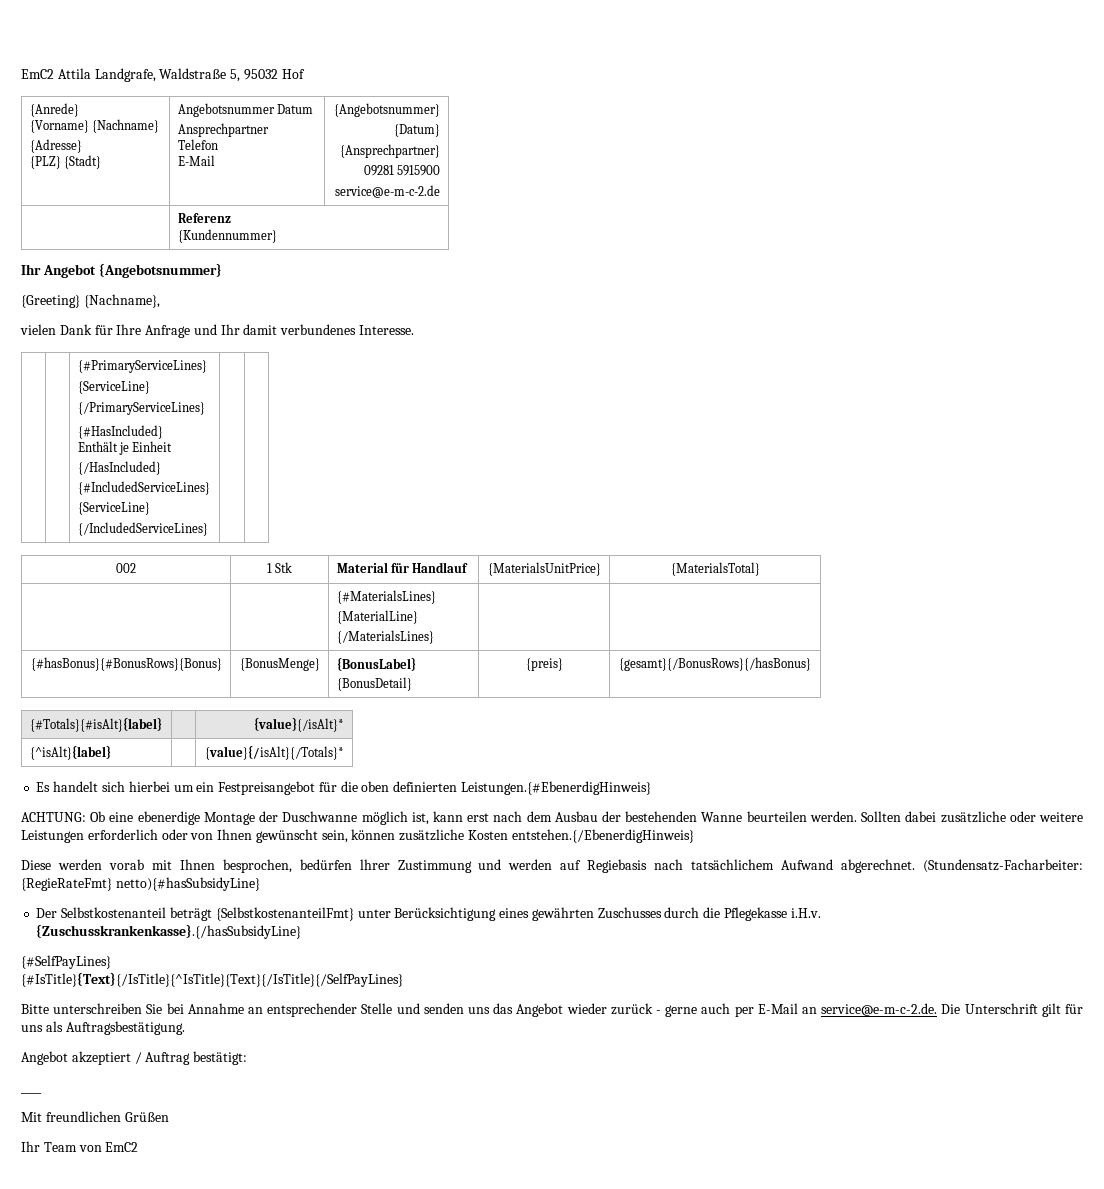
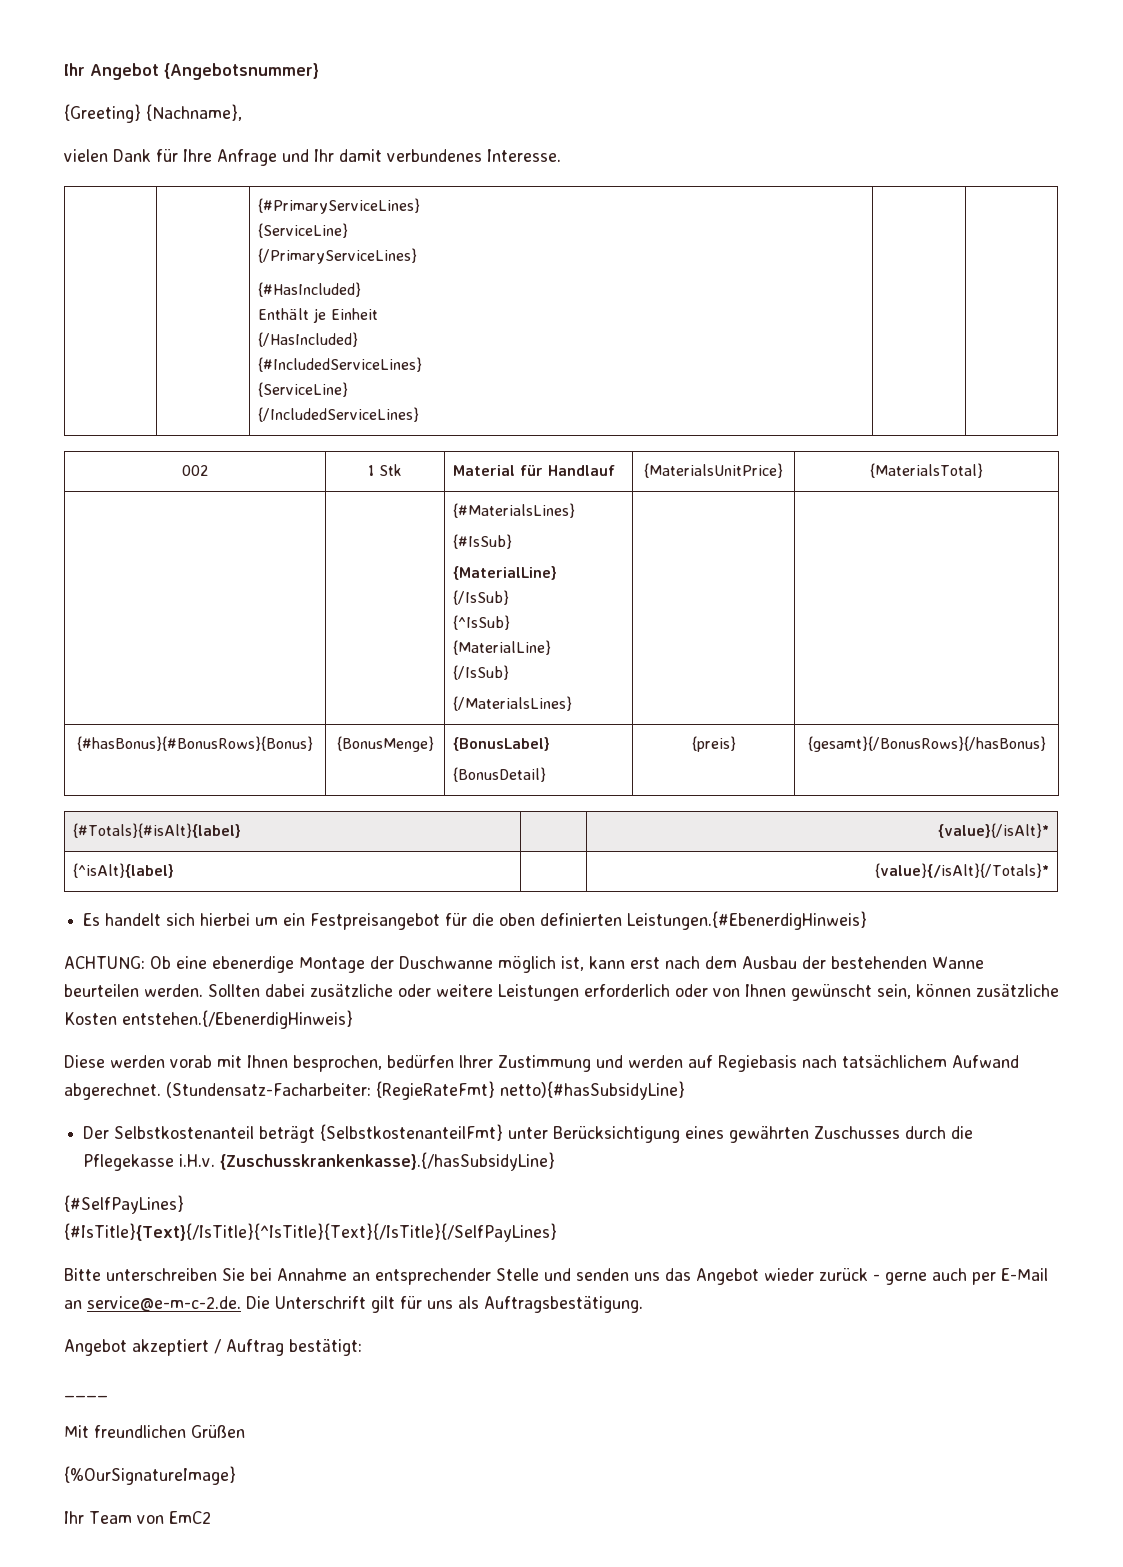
[21,68,305,82] [29,103,79,117] [29,119,160,133] [29,139,82,153] [29,155,102,169] [177,103,314,117] [177,123,269,137] [177,139,218,150] [177,155,215,166] [334,103,441,117] [394,124,441,137] [340,144,441,158] [363,165,441,176] [335,185,441,198] [177,213,231,223] [177,229,277,243] EmC2 Attila Landgrafe, Waldstraße 5, 95032 Hof // {Anrede} // {Vorname} {Nachname} // {Adresse} // {PLZ} {Stadt} | Angebotsnummer Datum // Ansprechpartner // Telefon // E-Mail | {Angebotsnummer} // {Datum} // {Ansprechpartner} // 09281 5915900 // service@e-m-c-2.de // | Referenz // {Kundennummer} // -> (64, 69) none
[336,610,418,624] // {MaterialLine} -> [453,534,513,549] [453,566,558,580] [453,590,510,605] [453,615,511,630] [453,640,552,655] [453,665,510,680] // {#IsSub} // {MaterialLine} // {/IsSub} // {^IsSub} // {MaterialLine} // {/IsSub}
(169, 1117) none -> [64,1466,236,1485] // {%OurSignatureImage}

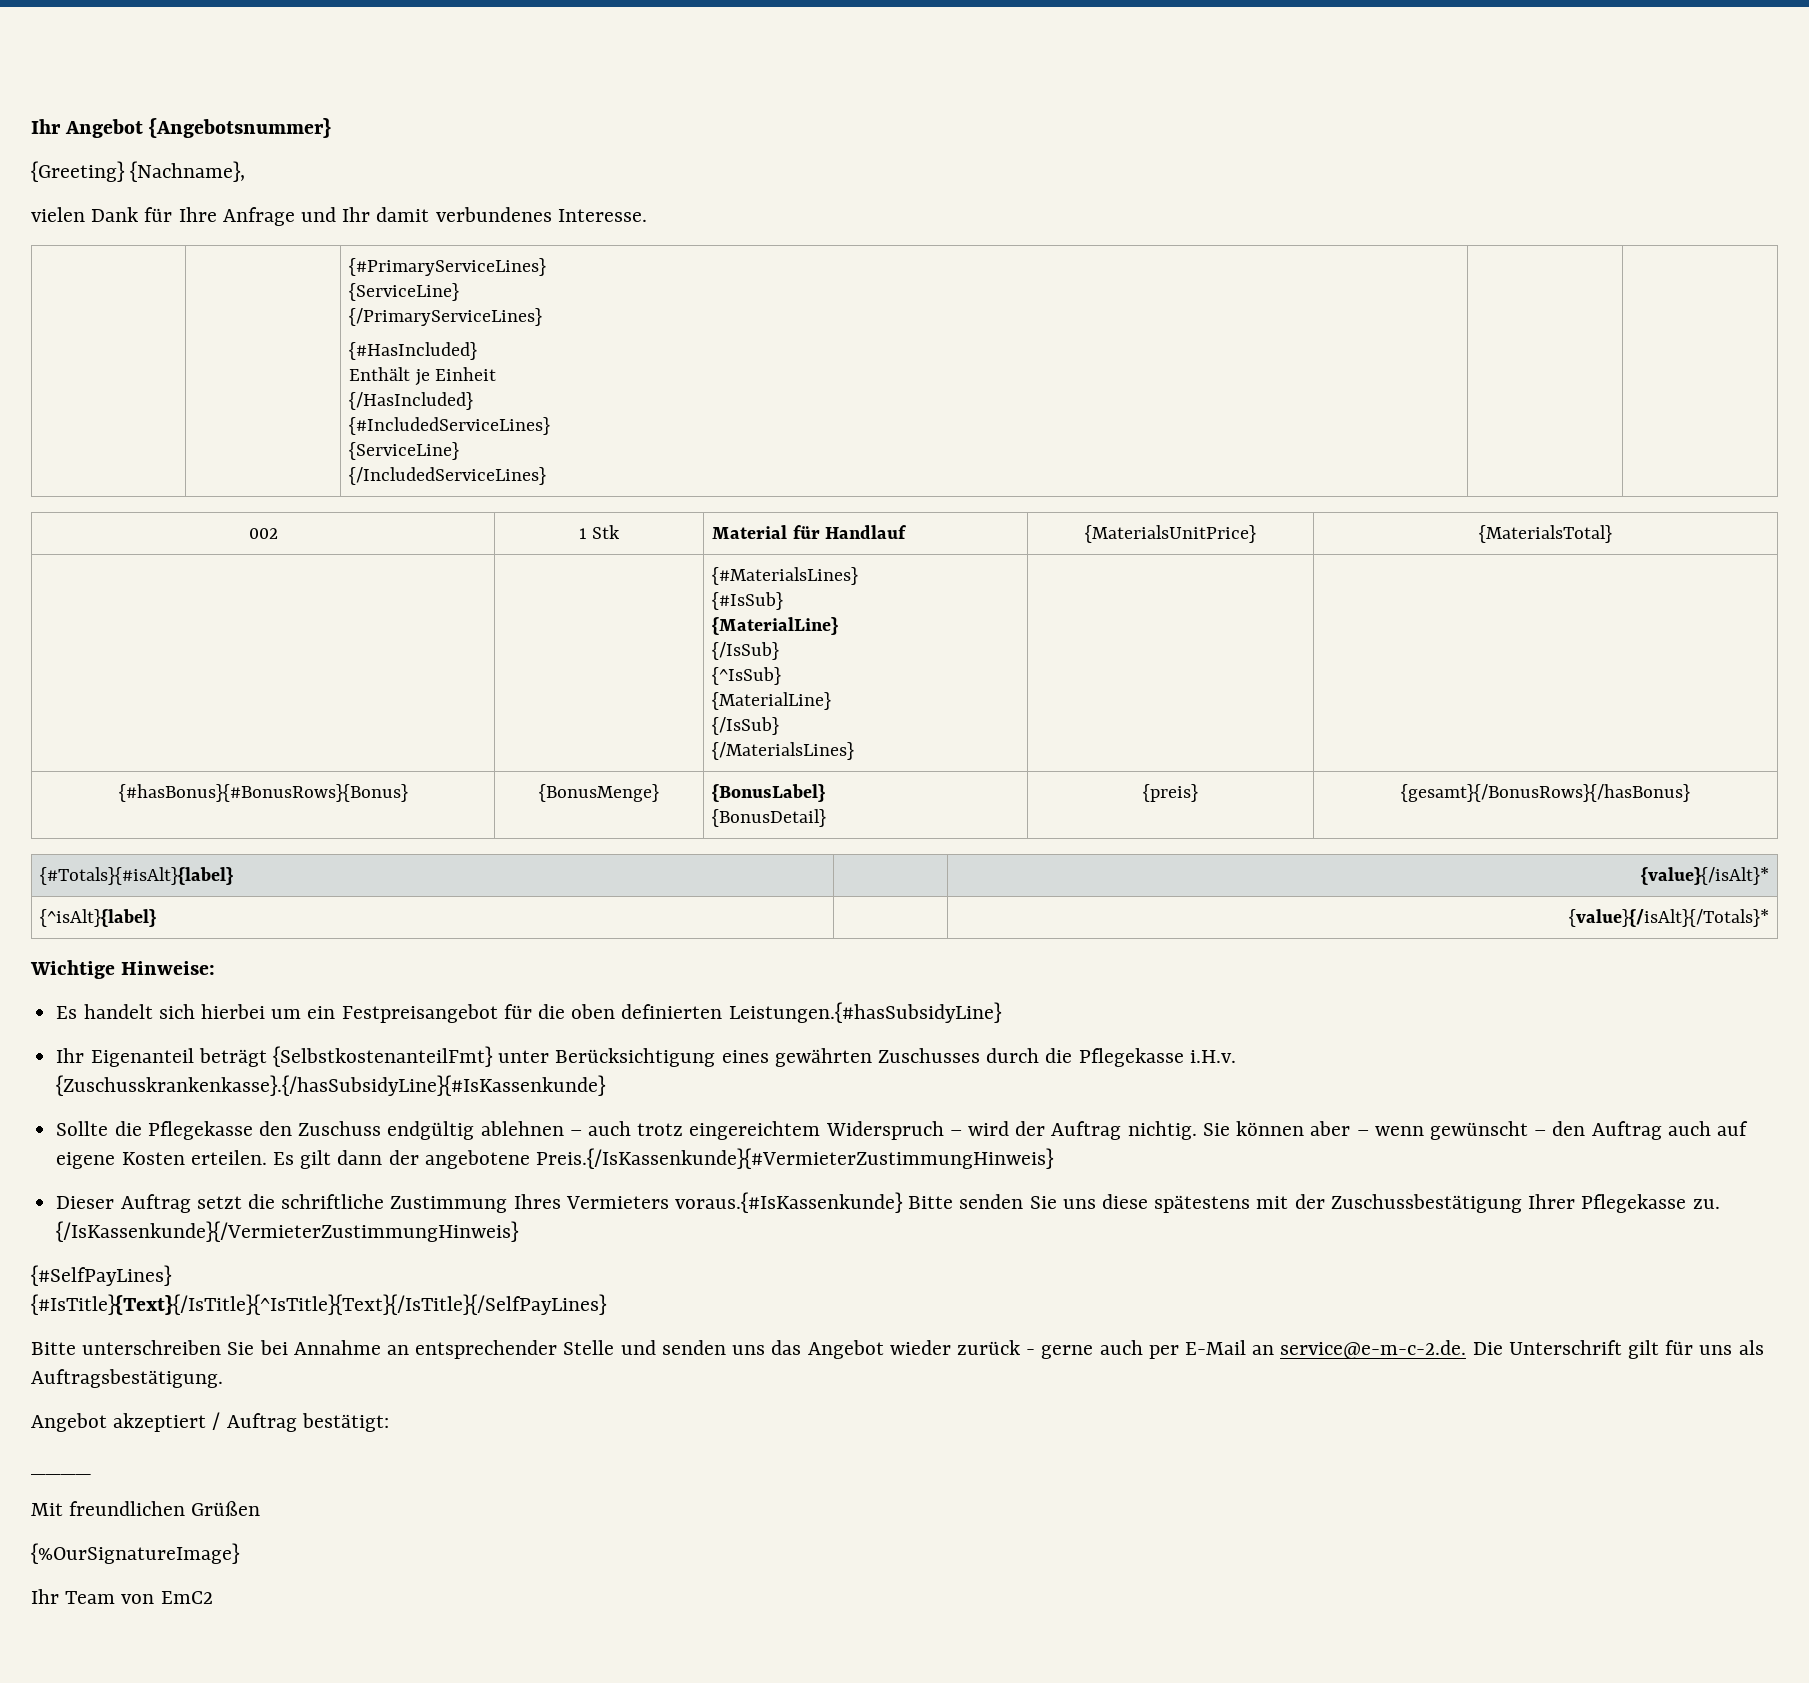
(1049, 870) none -> [30,960,216,979] // Wichtige Hinweise:
[627,911,868,930] [64,955,984,973] [64,983,1059,1001] [64,1010,353,1029] [64,1055,1019,1072] [64,1081,685,1100] [83,1126,255,1139] Leistungen.{#EbenerdigHinweis} // ACHTUNG: Ob eine ebenerdige Montage der Duschwanne möglich ist, kann erst nach dem Ausbau der bestehenden Wanne beurteilen werden. Sollten dabei zusätzliche oder weitere Leistungen erforderlich oder von Ihnen gewünscht sein, können zusätzliche Kosten entstehen.{/EbenerdigHinweis} // Diese werden vorab mit Ihnen besprochen, bedürfen lhrer Zustimmung und werden auf Regiebasis nach tatsächlichem Aufwand abgerechnet. (Stundensatz-Facharbeiter: {RegieRateFmt} netto){#hasSubsidyLine} // Der Selbstkostenanteil -> [728,1002,1002,1023] [56,1048,194,1067] Leistungen.{#hasSubsidyLine} // Ihr Eigenanteil
[220,1152,556,1171] {Zuschusskrankenkasse}.{/hasSubsidyLine} -> [56,1075,607,1096] [56,1121,1748,1140] [56,1148,1054,1169] [56,1192,1720,1213] [56,1221,520,1242] {Zuschusskrankenkasse}.{/hasSubsidyLine}{#IsKassenkunde} // Sollte die Pflegekasse den Zuschuss endgültig ablehnen – auch trotz eingereichtem Widerspruch – wird der Auftrag nichtig. Sie können aber – wenn gewünscht – den Auftrag auch auf eigene Kosten erteilen. Es gilt dann der angebotene Preis.{/IsKassenkunde}{#VermieterZustimmungHinweis} // Dieser Auftrag setzt die schriftliche Zustimmung Ihres Vermieters voraus.{#IsKassenkunde} Bitte senden Sie uns diese spätestens mit der Zuschussbestätigung Ihrer Pflegekasse zu. {/IsKassenkunde}{/VermieterZustimmungHinweis}

